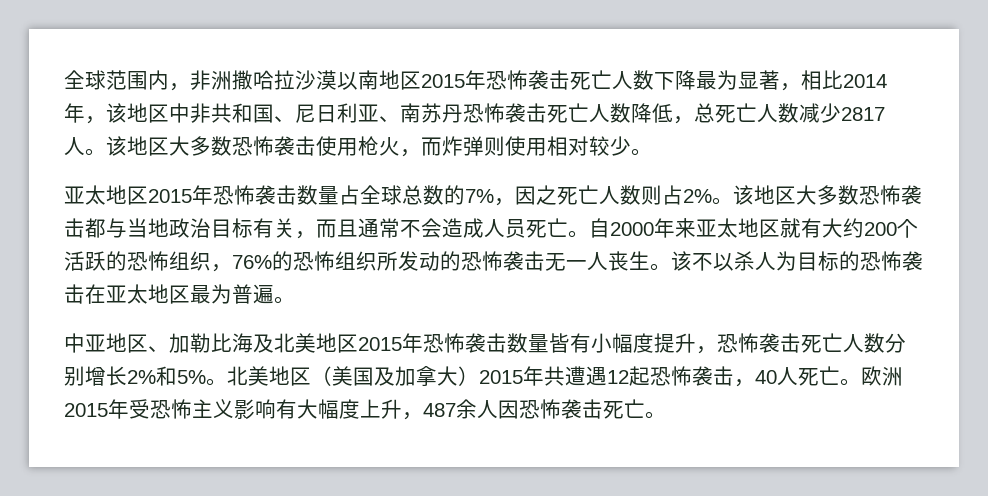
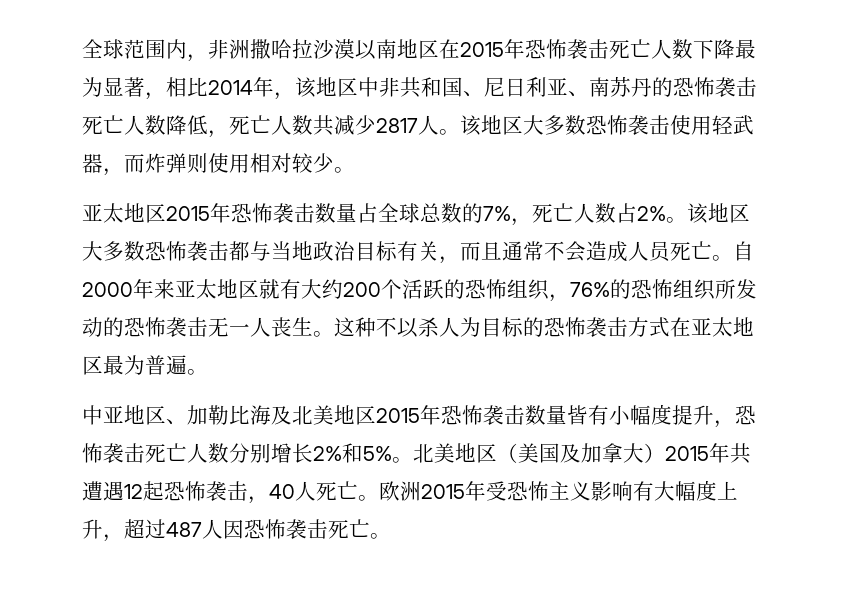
(421, 80) none -> [439,39,460,59] 在
(463, 113) none -> [652,77,673,97] 的
[694,103,799,123] 总死亡人数 -> [229,115,334,136] 死亡人数共
[358,136,400,156] 枪火 -> [712,115,754,135] [82,154,103,173] 轻武器
[515,185,662,205] 因之死亡人数则 -> [532,203,616,223] 死亡人数
[671,251,692,271] 该 -> [334,317,376,337] 这种
(85, 294) none -> [628,317,670,337] 方式
[423,399,477,419] 487余 -> [124,519,202,539] 超过487

